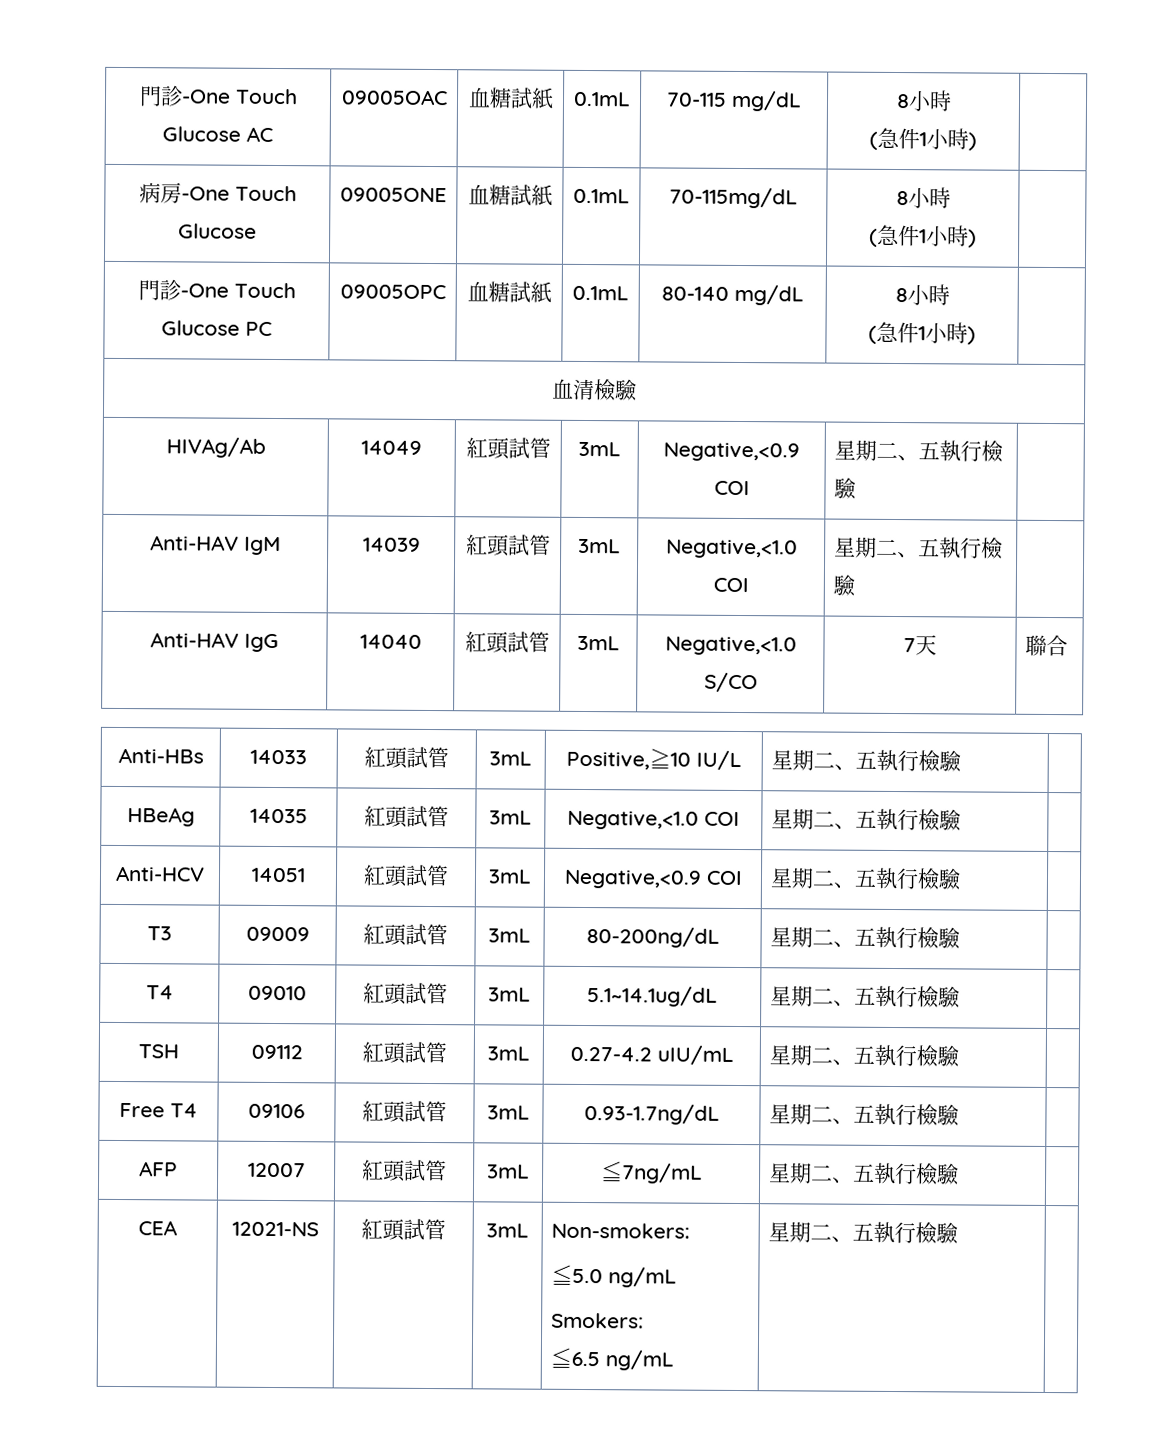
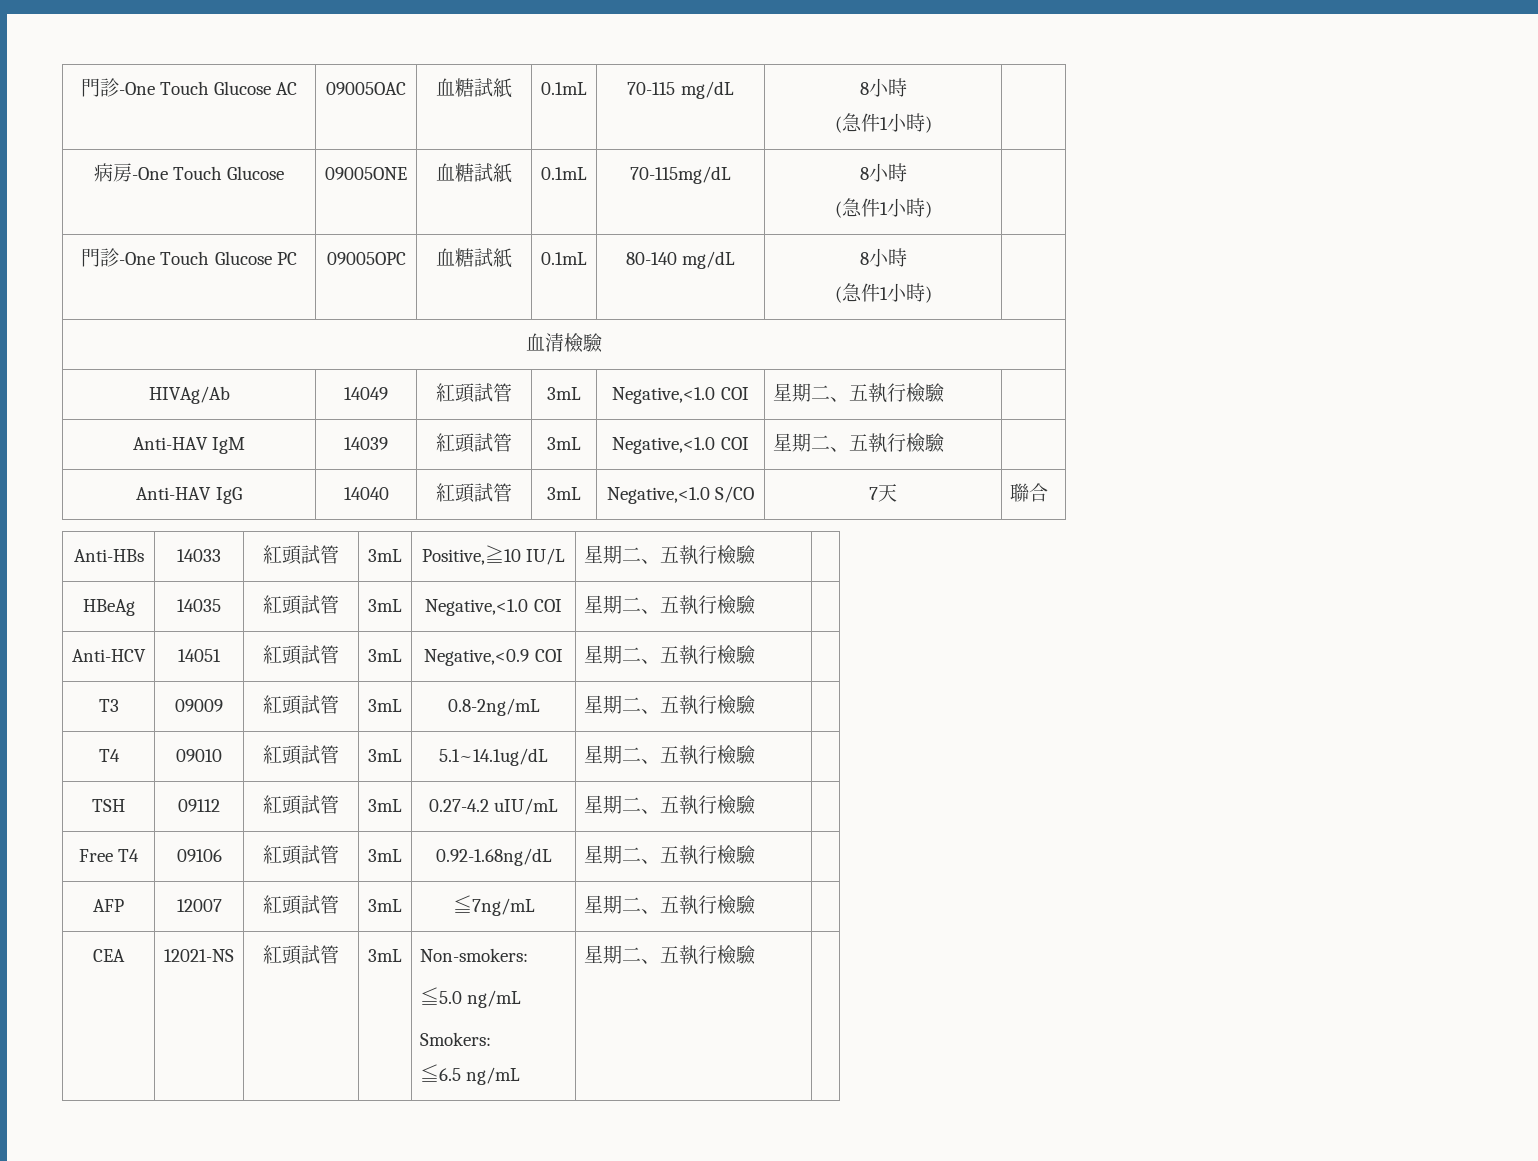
[663,442,800,462] Negative,<0.9 -> [612,387,716,404] Negative,<1.0
[585,927,720,948] 80-200ng/dL -> [447,698,540,716] 0.8-2ng/mL
[583,1104,720,1125] 0.93-1.7ng/dL -> [435,848,552,866] 0.92-1.68ng/dL

